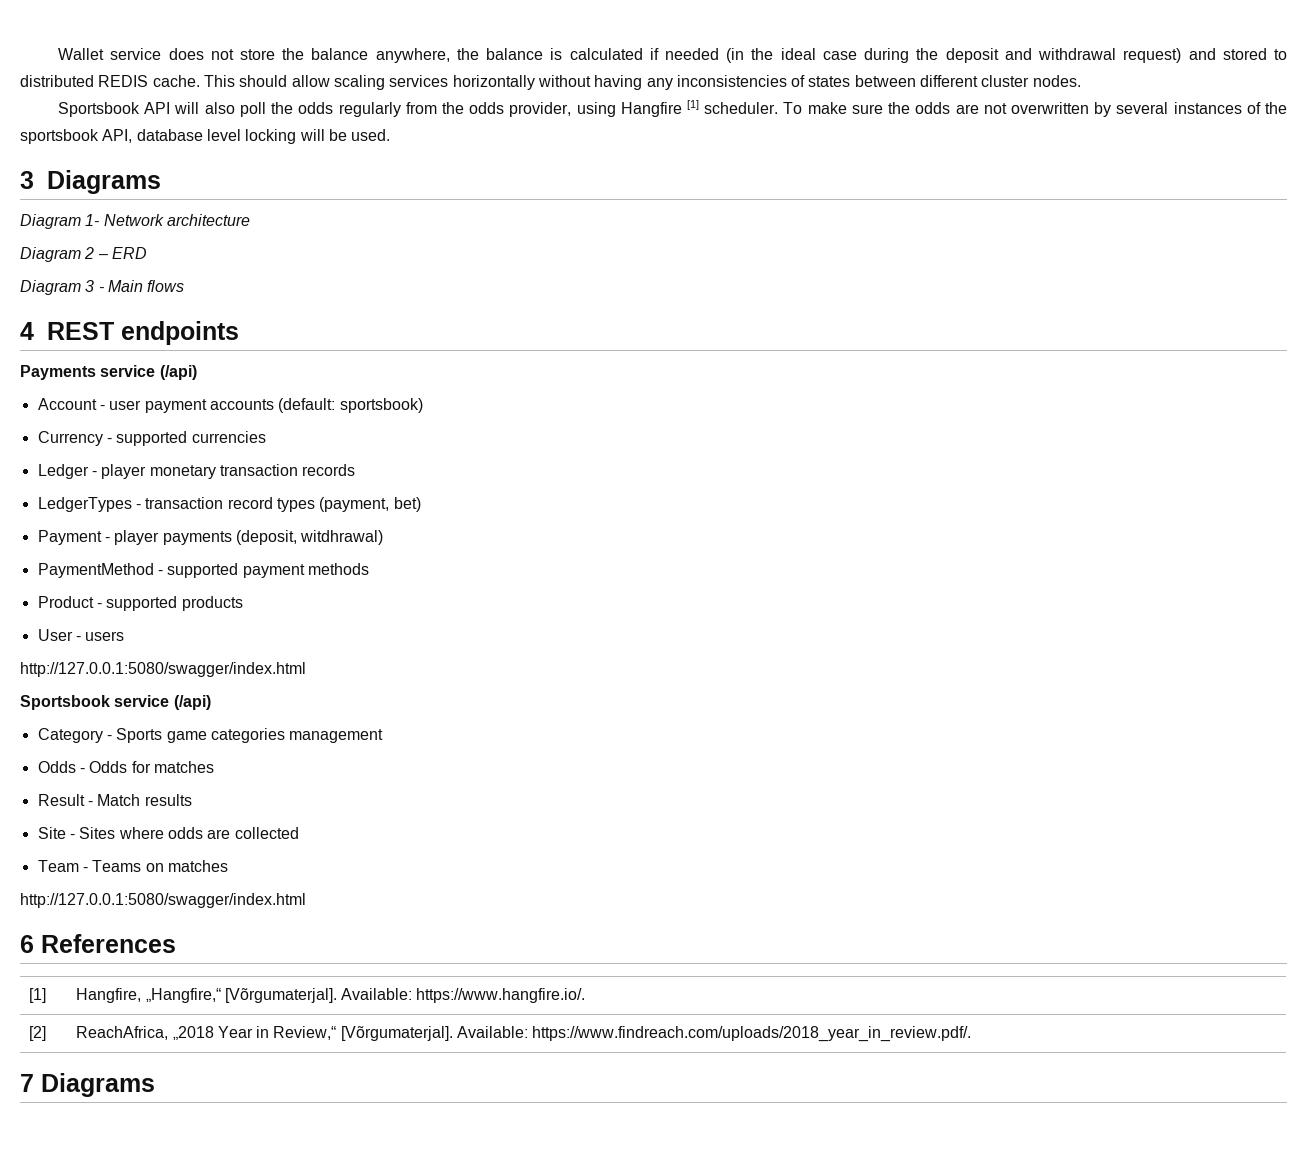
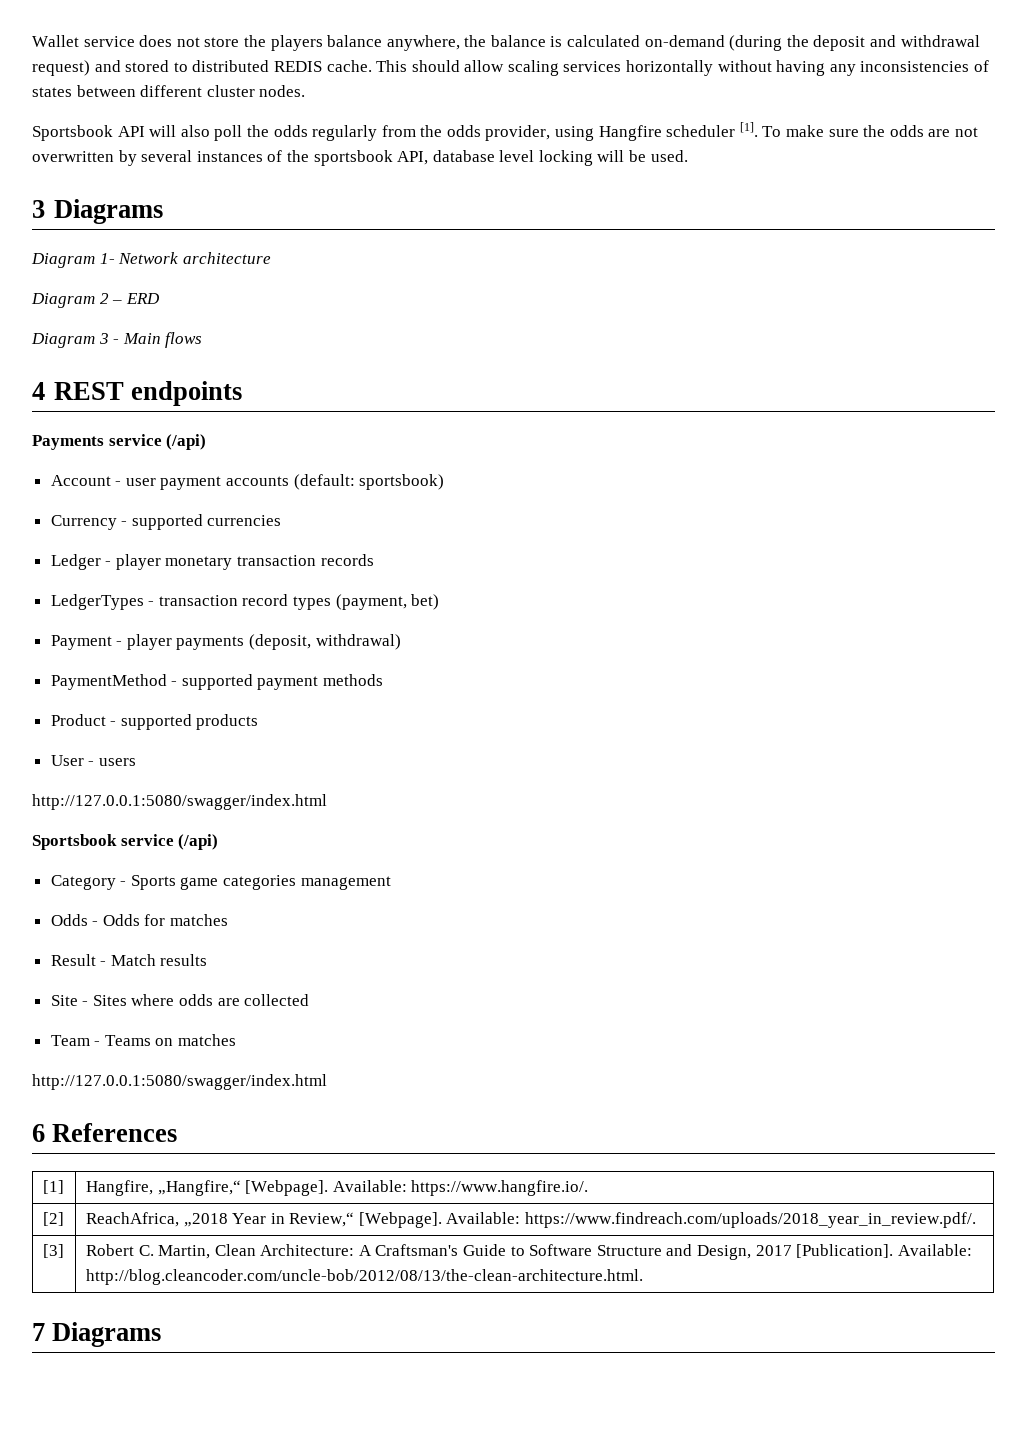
(305, 54) none -> [270,35,323,51] players
[649,48,910,63] if needed (in the ideal case during -> [644,35,783,51] on-demand (during
[687,100,779,114] [1] scheduler. -> [666,122,758,137] scheduler [1].
[300,530,384,545] witdhrawal) -> [315,634,401,650] withdrawal)
[224,988,337,1003] [Võrgumaterjal]. -> [245,1180,329,1196] [Webpage].
[340,1026,453,1041] [Võrgumaterjal]. -> [358,1212,442,1228] [Webpage].
(972, 1034) none -> [42,1244,64,1258] [85,1244,972,1260] [85,1269,643,1285] // [3] | Robert C. Martin, Clean Architecture: A Craftsman's Guide to Software Structure and Design, 2017 [Publication]. Available: http://blog.cleancoder.com/uncle-bob/2012/08/13/the-clean-architecture.html.

